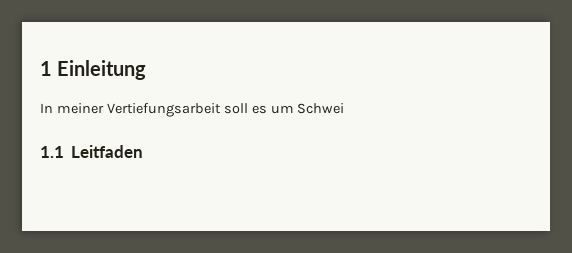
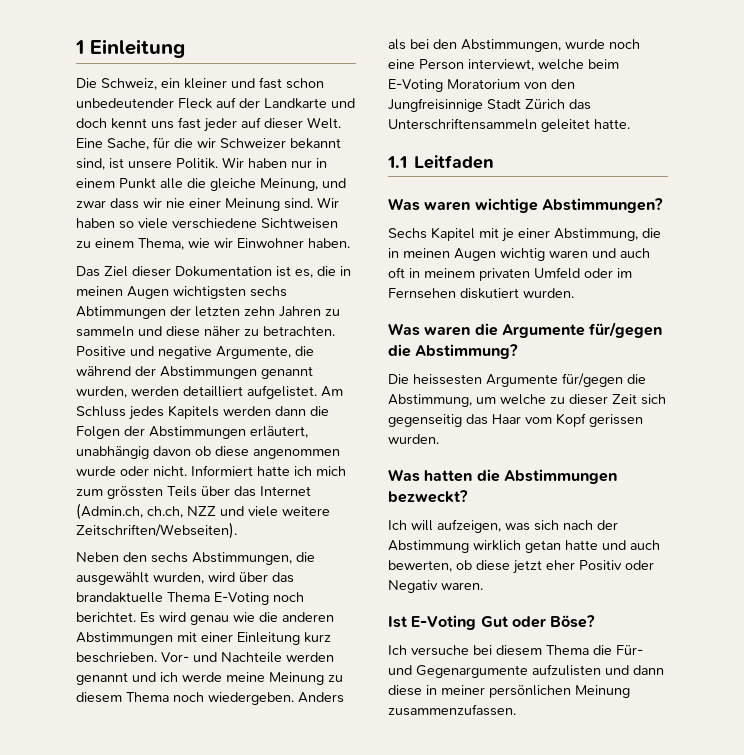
[40,103,345,117] [40,145,144,158] In meiner Vertiefungsarbeit soll es um Schwei // 1.1 Leitfaden -> [76,77,324,90] [76,97,355,109] [76,117,341,132] [76,137,341,150] [76,157,327,170] [76,178,346,191] [76,197,339,211] [76,218,338,229] [76,238,350,250] [76,266,351,278] [76,286,287,299] [76,306,340,319] [76,326,335,337] [76,346,314,359] [76,366,313,379] [76,385,343,399] [76,405,329,420] [76,426,308,439] [76,446,340,459] [76,465,346,476] [76,486,311,499] [76,503,330,520] [76,522,237,539] [76,552,315,565] [76,572,294,585] [76,592,304,605] [76,612,334,625] [76,632,331,645] [76,652,334,663] [76,672,343,685] [76,692,344,705] [388,39,640,52] [388,59,619,71] [388,79,575,92] [388,98,591,112] [388,118,630,132] [387,155,495,169] [388,198,663,213] [388,227,661,242] [388,248,650,261] [388,267,632,281] [388,288,574,299] [388,322,663,338] [388,344,519,359] [388,373,646,387] [388,394,666,407] [388,413,643,427] [388,434,439,444] [388,469,617,484] [388,490,468,503] [388,519,618,533] [388,540,660,553] [388,560,654,574] [388,580,483,593] [388,615,596,630] [388,645,643,656] [388,664,664,678] [388,685,630,698] [388,704,516,716] Die Schweiz, ein kleiner und fast schon unbedeutender Fleck auf der Landkarte und doch kennt uns fast jeder auf dieser Welt. Eine Sache, für die wir Schweizer bekannt sind, ist unsere Politik. Wir haben nur in einem Punkt alle die gleiche Meinung, und zwar dass wir nie einer Meinung sind. Wir haben so viele verschiedene Sichtweisen zu einem Thema, wie wir Einwohner haben. // Das Ziel dieser Dokumentation ist es, die in meinen Augen wichtigsten sechs Abtimmungen der letzten zehn Jahren zu sammeln und diese näher zu betrachten. Positive und negative Argumente, die während der Abstimmungen genannt wurden, werden detailliert aufgelistet. Am Schluss jedes Kapitels werden dann die Folgen der Abstimmungen erläutert, unabhängig davon ob diese angenommen wurde oder nicht. Informiert hatte ich mich zum grössten Teils über das Internet (Admin.ch, ch.ch, NZZ und viele weitere Zeitschriften/Webseiten). // Neben den sechs Abstimmungen, die ausgewählt wurden, wird über das brandaktuelle Thema E-Voting noch berichtet. Es wird genau wie die anderen Abstimmungen mit einer Einleitung kurz beschrieben. Vor- und Nachteile werden genannt und ich werde meine Meinung zu diesem Thema noch wiedergeben. Anders als bei den Abstimmungen, wurde noch eine Person interviewt, welche beim E-Voting Moratorium von den Jungfreisinnige Stadt Zürich das Unterschriftensammeln geleitet hatte. // 1.1 Leitfaden // Was waren wichtige Abstimmungen? // Sechs Kapitel mit je einer Abstimmung, die in meinen Augen wichtig waren und auch oft in meinem privaten Umfeld oder im Fernsehen diskutiert wurden. // Was waren die Argumente für/gegen die Abstimmung? // Die heissesten Argumente für/gegen die Abstimmung, um welche zu dieser Zeit sich gegenseitig das Haar vom Kopf gerissen wurden. // Was hatten die Abstimmungen bezweckt? // Ich will aufzeigen, was sich nach der Abstimmung wirklich getan hatte und auch bewerten, ob diese jetzt eher Positiv oder Negativ waren. // Ist E-Voting Gut oder Böse? // Ich versuche bei diesem Thema die Für- und Gegenargumente aufzulisten und dann diese in meiner persönlichen Meinung zusammenzufassen.

